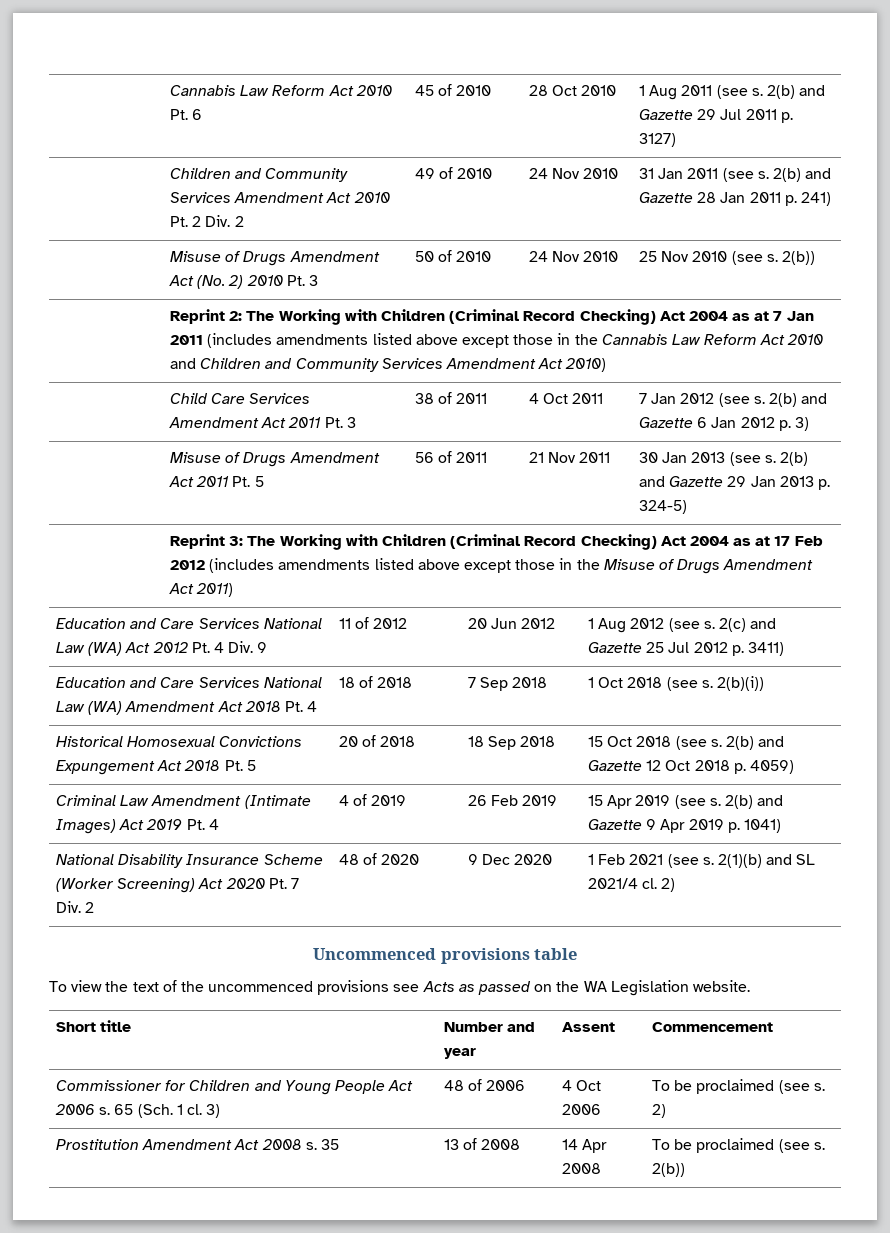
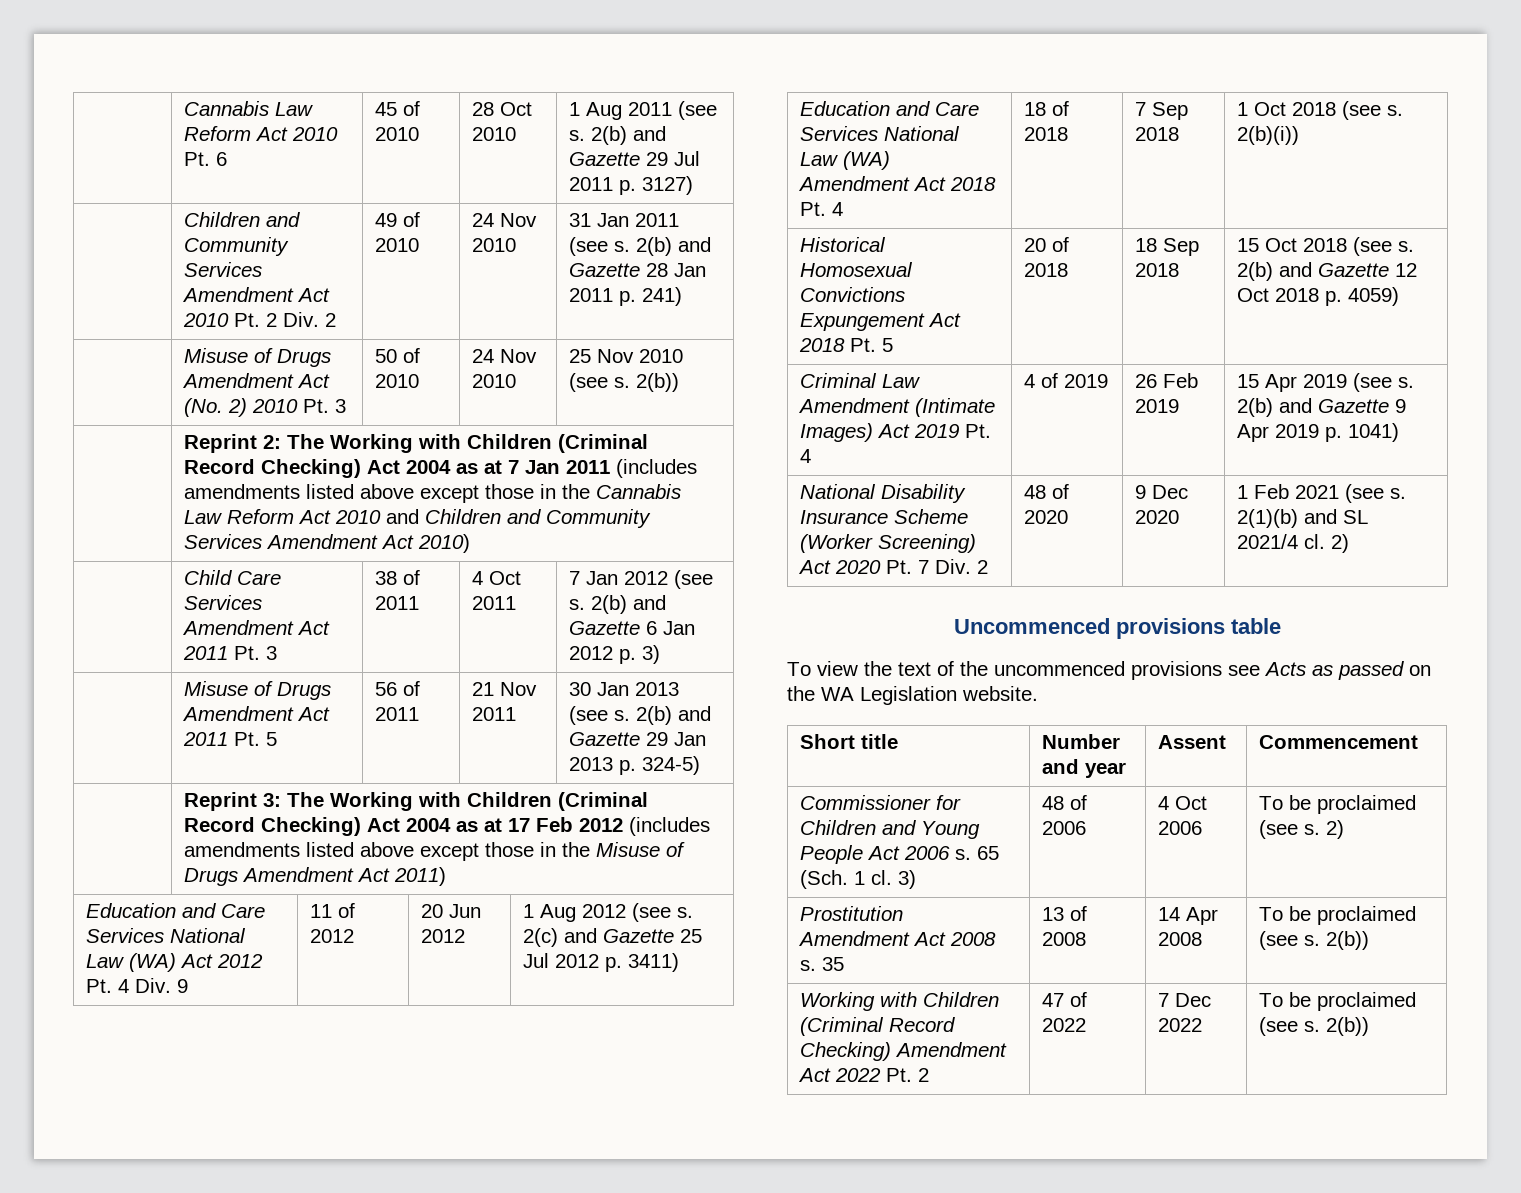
(686, 1170) none -> [800,992,1000,1011] [800,1017,956,1036] [800,1042,1008,1061] [798,1068,930,1082] [1042,992,1088,1007] [1042,1018,1087,1032] [1158,993,1212,1007] [1158,1018,1203,1032] [1259,992,1417,1011] [1259,1017,1370,1036] // Working with Children (Criminal Record Checking) Amendment Act 2022 Pt. 2 | 47 of 2022 | 7 Dec 2022 | To be proclaimed (see s. 2(b))

